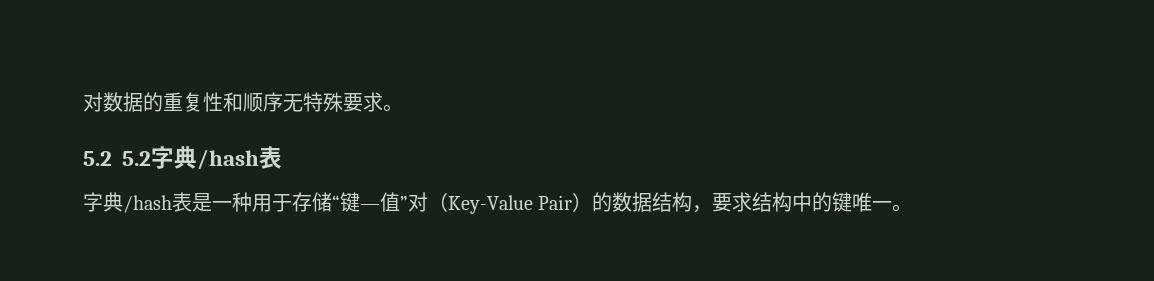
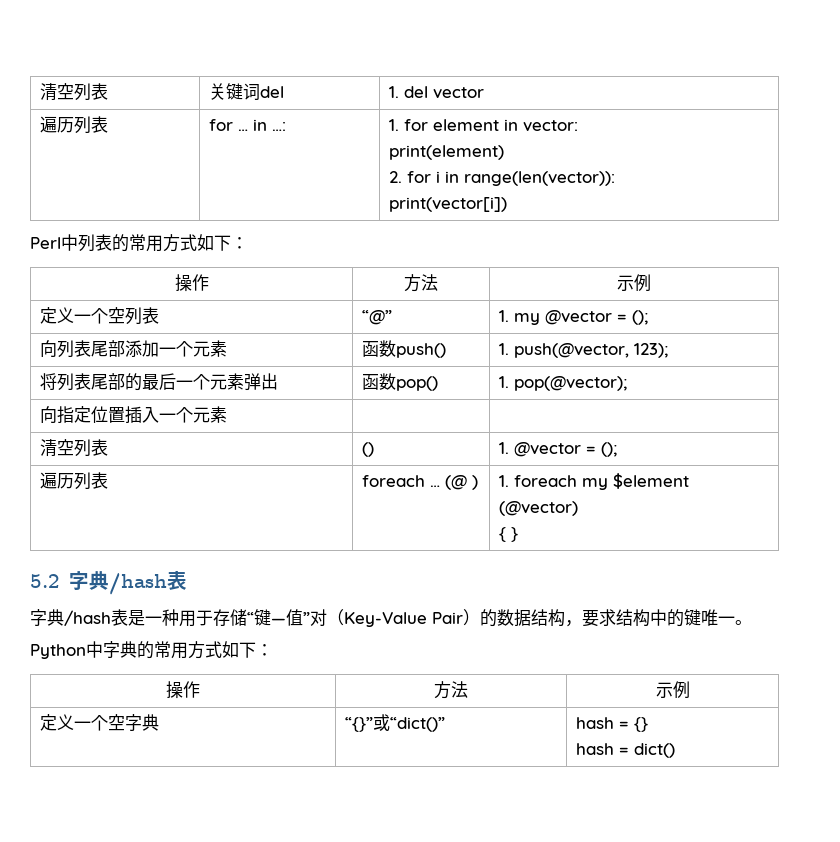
[83,92,403,112] [83,151,151,166] 对数据的重复性和顺序无特殊要求。 // 5.2 5.2 -> [39,83,108,101] [208,83,284,100] [388,86,484,99] [39,116,108,134] [208,119,286,131] [388,119,578,132] [388,145,504,160] [388,171,615,186] [388,197,507,212] [30,234,248,252] [174,274,209,292] [404,274,438,292] [616,274,651,292] [39,307,159,325] [361,310,392,325] [498,310,648,325] [39,340,227,358] [361,340,446,358] [498,343,668,358] [39,373,278,391] [361,373,438,391] [498,376,627,391] [39,406,227,424] [39,439,108,457] [361,442,374,457] [498,442,617,457] [39,472,108,490] [361,475,478,490] [498,473,689,490] [498,501,578,516] [498,527,518,542] [30,574,60,588] 清空列表 | 关键词del | 1. del vector // 遍历列表 | for … in …: | 1. for element in vector: // print(element) // 2. for i in range(len(vector)): // print(vector[i]) // Perl中列表的常用方式如下： // 操作 | 方法 | 示例 // 定义一个空列表 | “@” | 1. my @vector = (); // 向列表尾部添加一个元素 | 函数push() | 1. push(@vector, 123); // 将列表尾部的最后一个元素弹出 | 函数pop() | 1. pop(@vector); // 向指定位置插入一个元素 | | // 清空列表 | () | 1. @vector = (); // 遍历列表 | foreach … (@ ) | 1. foreach my $element (@vector) // { } // 5.2
(913, 208) none -> [30,641,273,659] [166,681,200,699] [434,681,468,699] [655,681,690,699] [39,714,159,731] [344,714,445,732] [575,717,648,732] [575,743,675,758] // Python中字典的常用方式如下： // 操作 | 方法 | 示例 // 定义一个空字典 | “{}”或“dict()” | hash = {} // hash = dict()

